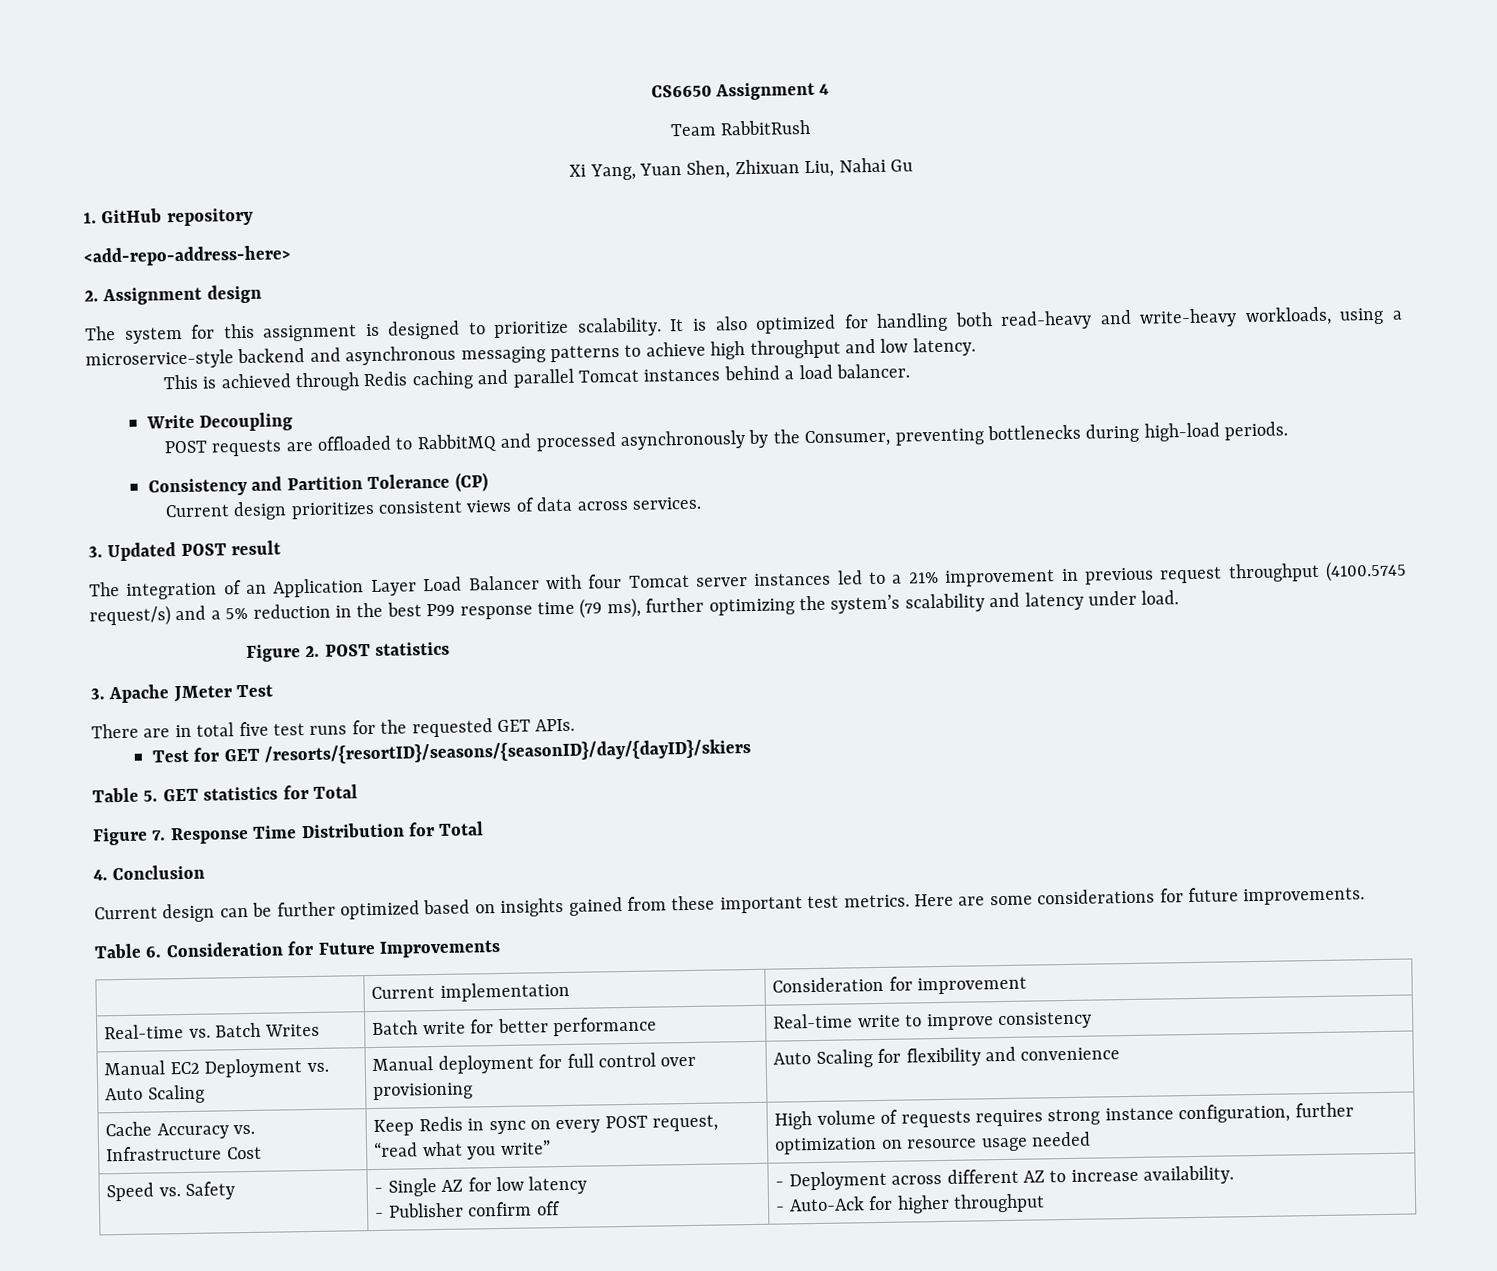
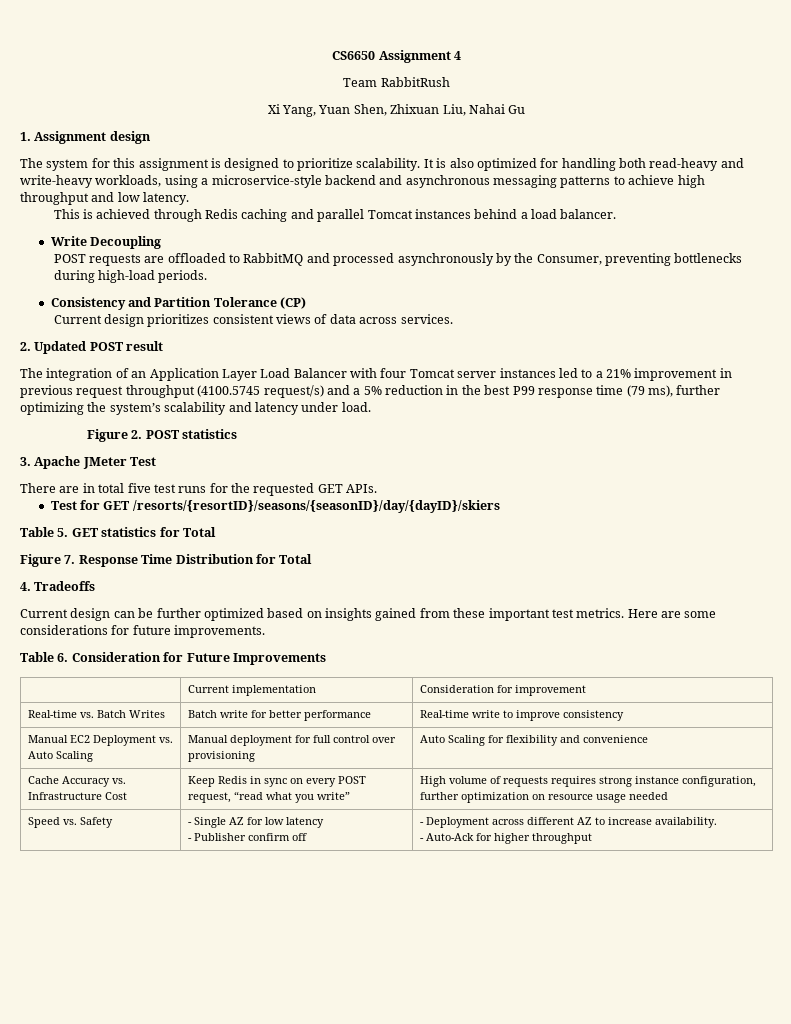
[101,207,254,227] [83,245,292,267] [84,290,99,302] GitHub repository // <add-repo-address-here> // 2. -> (31, 136) none
[88,546,103,558] 3. -> [20,342,31,351] 2.
[112,864,206,881] Conclusion -> [34,581,96,591] Tradeoffs

